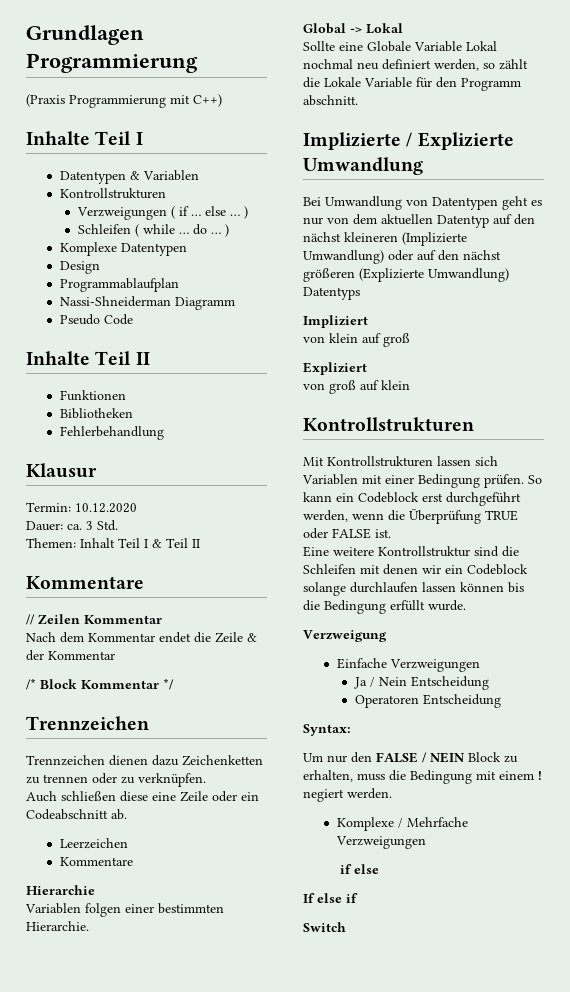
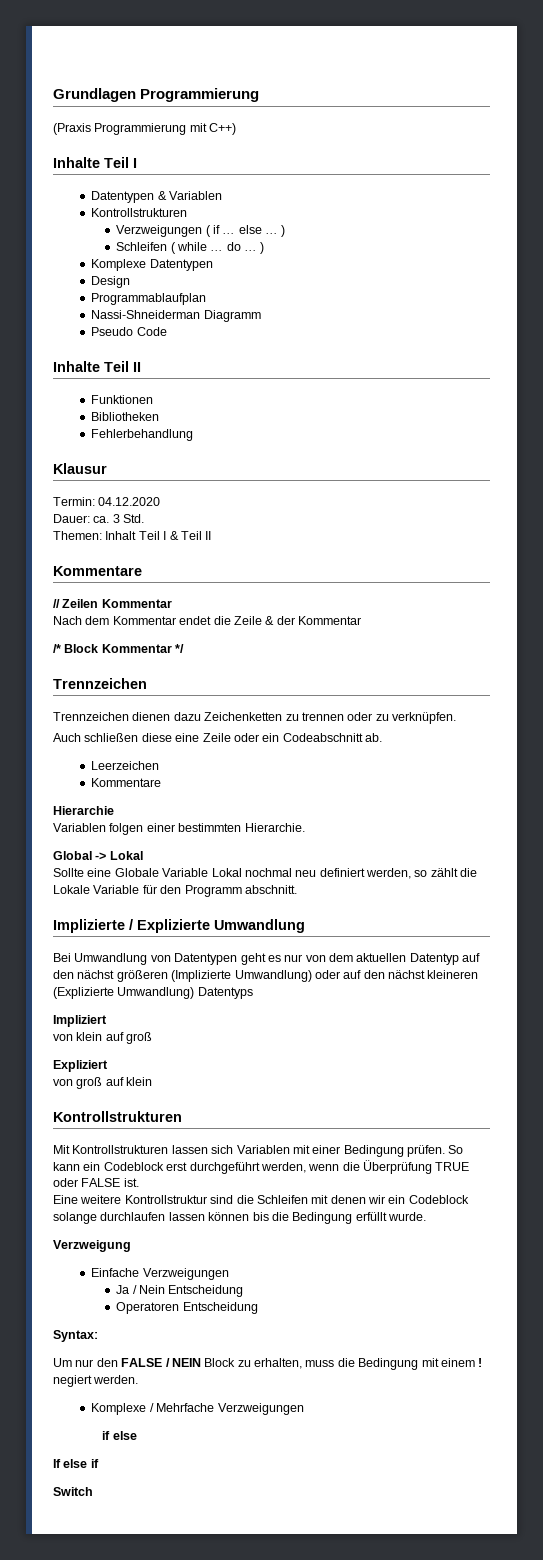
[75,503,137,513] 10.12.2020 -> [98,497,161,506] 04.12.2020
[344,232,398,242] kleineren -> [116,970,168,982] größeren
[303,268,355,282] größeren -> [427,970,479,979] kleineren

